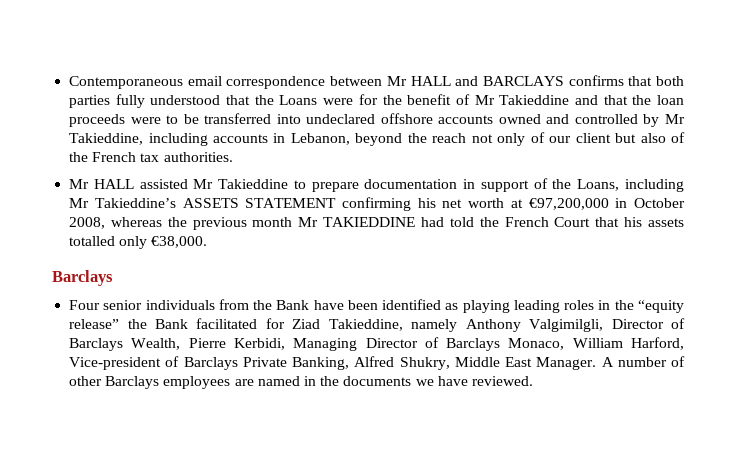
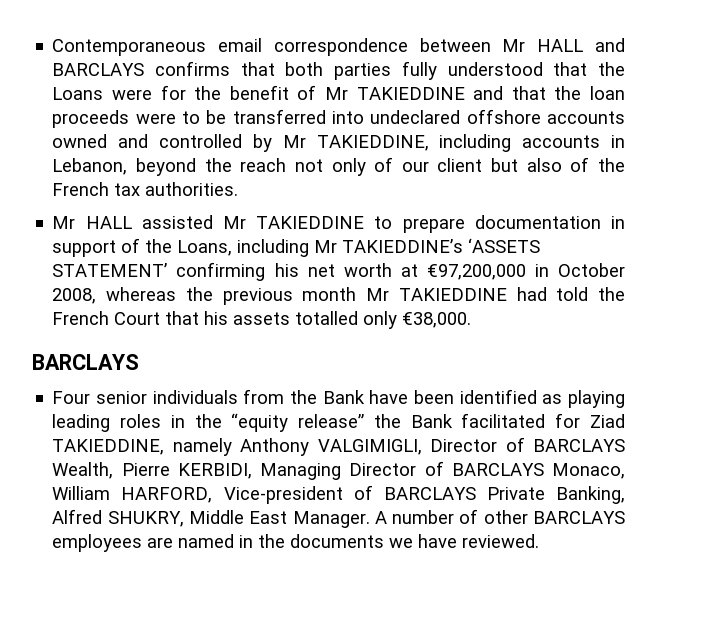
[499,95,570,105] Takieddine -> [356,87,465,100] TAKIEDDINE
[69,133,144,145] Takieddine, -> [316,135,429,151] TAKIEDDINE,
[218,179,289,189] Takieddine -> [256,216,365,229] TAKIEDDINE
[94,198,337,208] Takieddine’s ASSETS STATEMENT -> [342,238,541,253] [52,263,168,277] TAKIEDDINE’s ‘ASSETS STATEMENT’
[52,270,113,286] Barclays -> [32,354,139,370] BARCLAYS
[328,319,403,331] Takieddine, -> [52,439,165,455] TAKIEDDINE,
[529,318,685,332] [69,338,124,351] Valgimilgli, Director of Barclays -> [317,437,625,455] VALGIMIGLI, Director of BARCLAYS
[233,338,285,350] Kerbidi, -> [177,463,252,479] KERBIDI,
[446,338,501,351] Barclays -> [451,463,544,476] BARCLAYS
[631,337,684,350] Harford, -> [121,487,213,503] HARFORD,
[183,357,238,370] Barclays -> [383,487,476,500] BARCLAYS
[399,357,450,370] Shukry, -> [107,511,184,527] SHUKRY,
[105,376,160,389] Barclays -> [532,511,625,524] BARCLAYS

